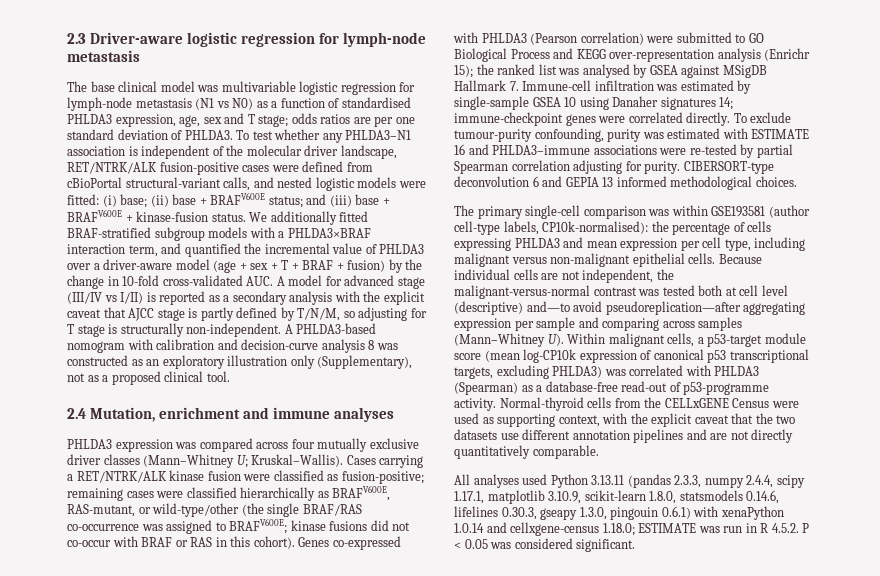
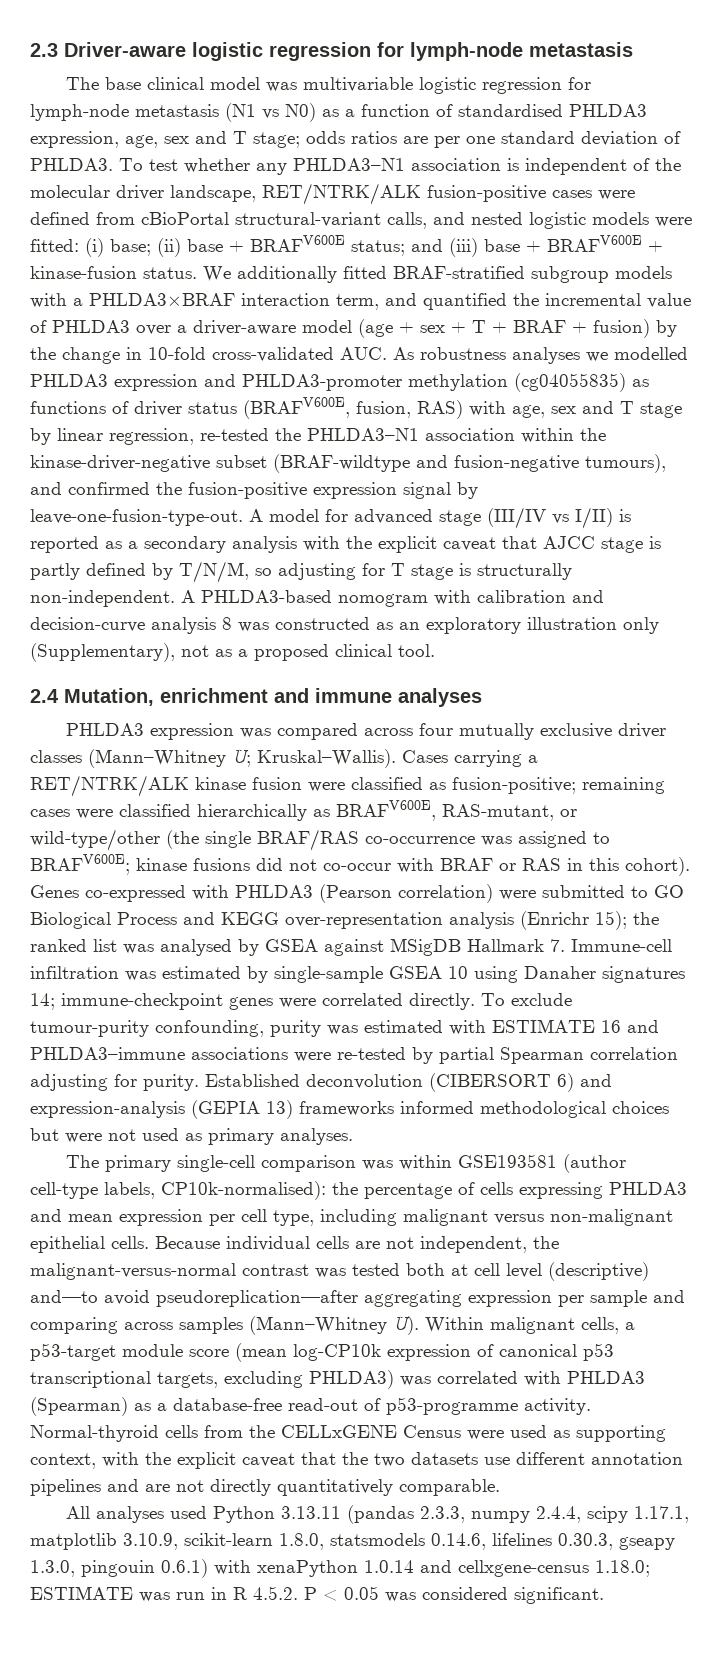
(274, 281) none -> [393,347,688,364] [30,373,649,392] [30,397,682,419] [30,428,606,445] [30,454,666,473] [30,482,478,499] [30,509,243,526] As robustness analyses we modelled PHLDA3 expression and PHLDA3-promoter methylation (cg04055835) as functions of driver status (BRAFV600E, fusion, RAS) with age, sex and T stage by linear regression, re-tested the PHLDA3–N1 association within the kinase-driver-negative subset (BRAF-wildtype and fusion-negative tumours), and confirmed the fusion-positive expression signal by leave-one-fusion-type-out.
[683,161,774,174] [454,176,797,190] CIBERSORT-type deconvolution 6 and GEPIA 13 informed methodological choices. -> [205,1073,612,1092] [30,1100,669,1119] [30,1128,353,1145] Established deconvolution (CIBERSORT 6) and expression-analysis (GEPIA 13) frameworks informed methodological choices but were not used as primary analyses.

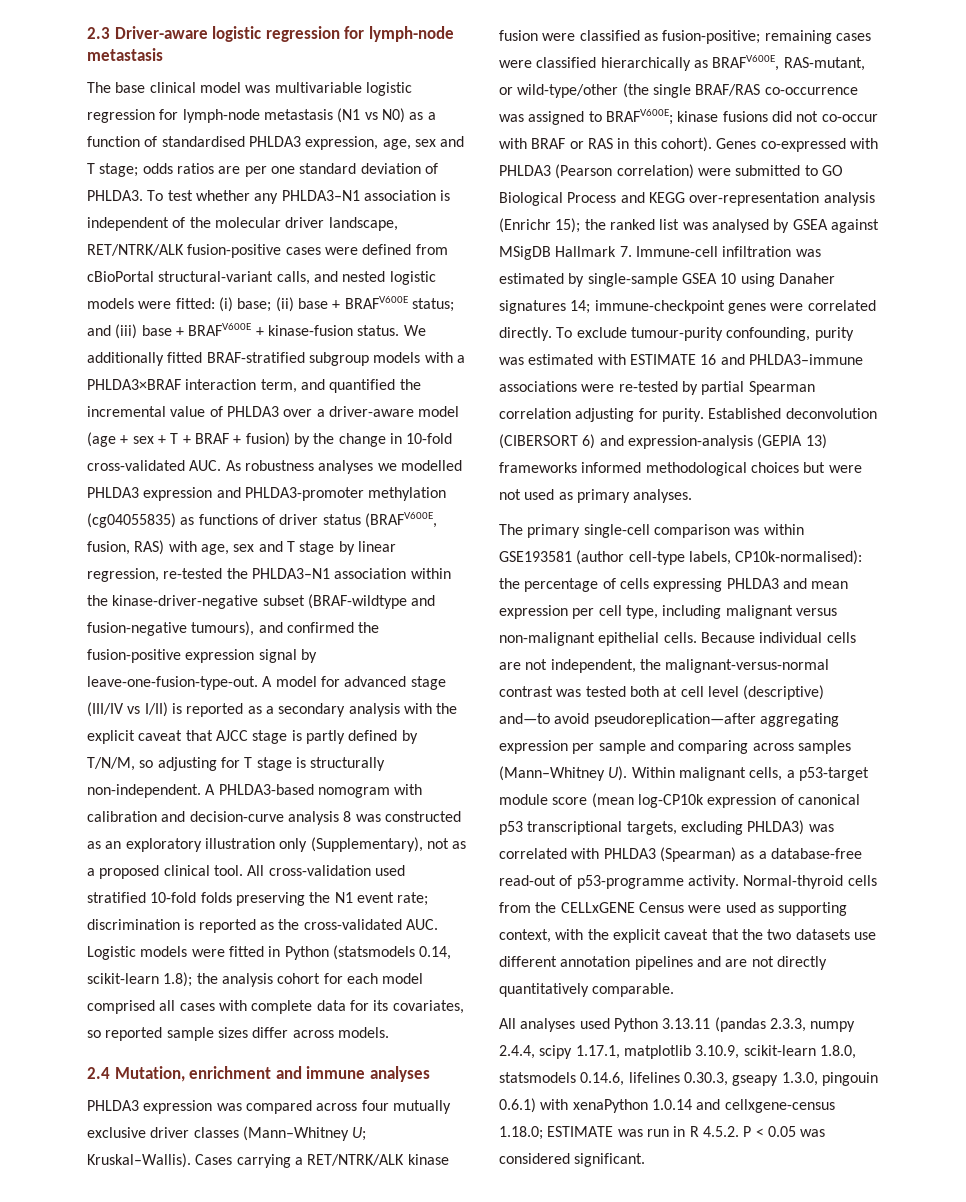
(435, 650) none -> [247,865,405,876] [87,892,429,906] [87,919,438,933] [87,945,452,960] [87,972,424,987] [87,1000,464,1014] [87,1027,389,1041] All cross-validation used stratified 10-fold folds preserving the N1 event rate; discrimination is reported as the cross-validated AUC. Logistic models were fitted in Python (statsmodels 0.14, scikit-learn 1.8); the analysis cohort for each model comprised all cases with complete data for its covariates, so reported sample sizes differ across models.

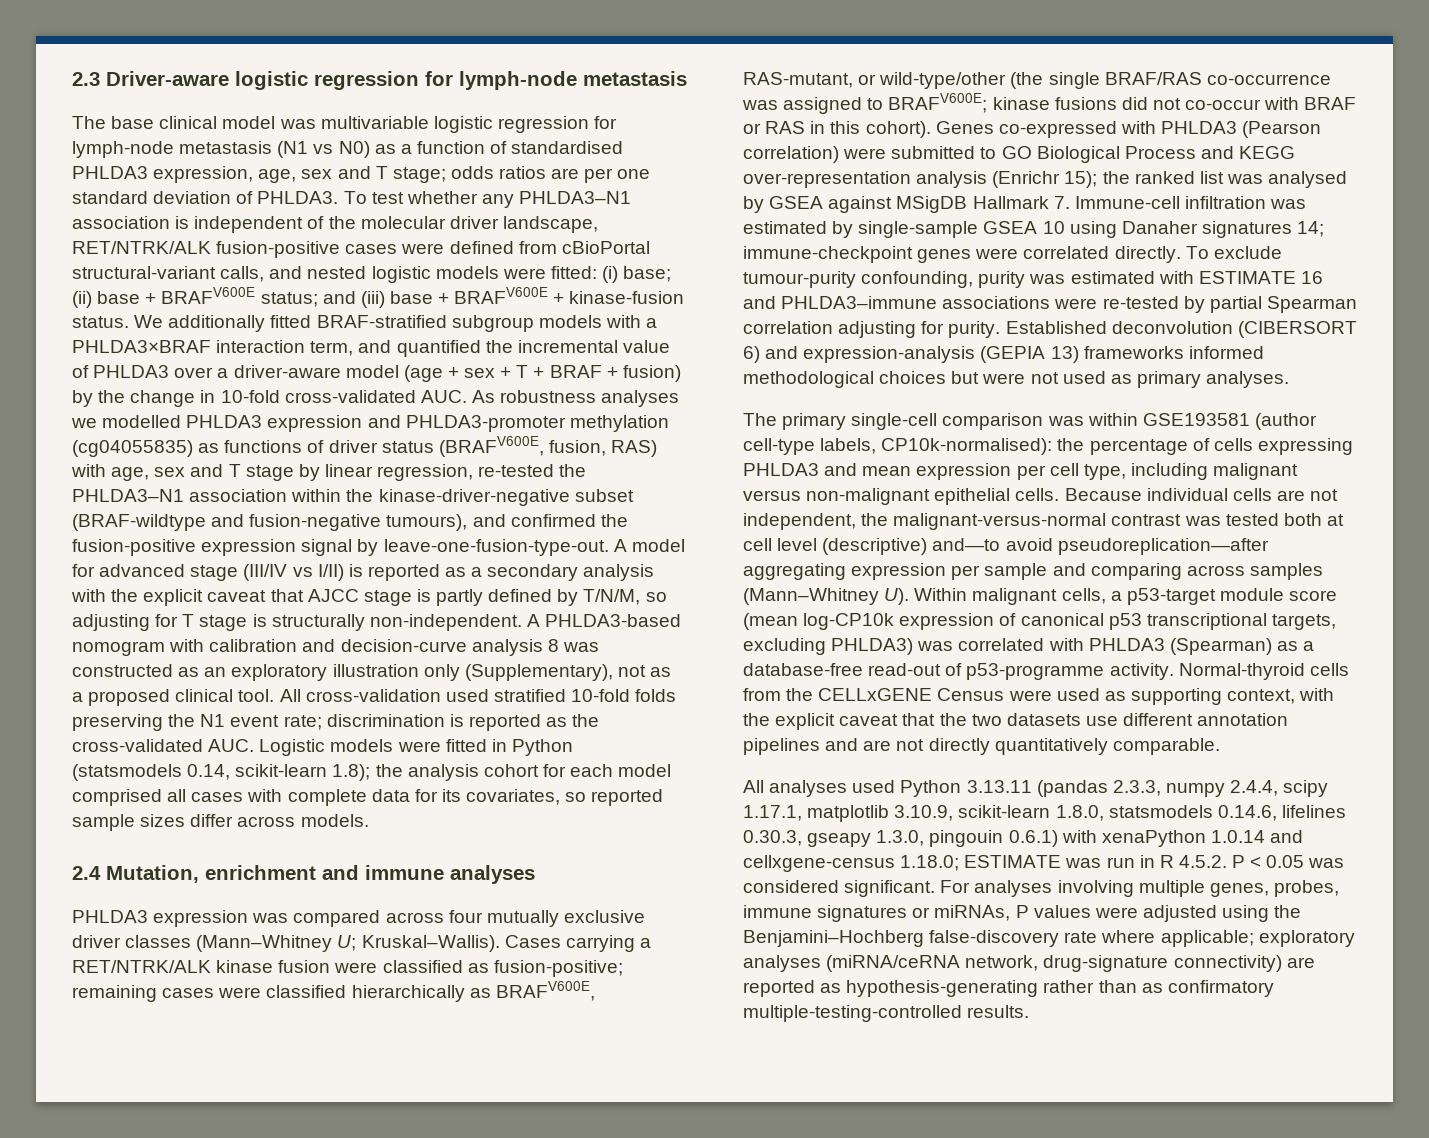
(646, 1160) none -> [940,880,1339,897] [743,905,1302,922] [743,930,1355,947] [743,955,1315,972] [743,980,1274,997] [743,1005,1030,1022] For analyses involving multiple genes, probes, immune signatures or miRNAs, P values were adjusted using the Benjamini–Hochberg false-discovery rate where applicable; exploratory analyses (miRNA/ceRNA network, drug-signature connectivity) are reported as hypothesis-generating rather than as confirmatory multiple-testing-controlled results.

